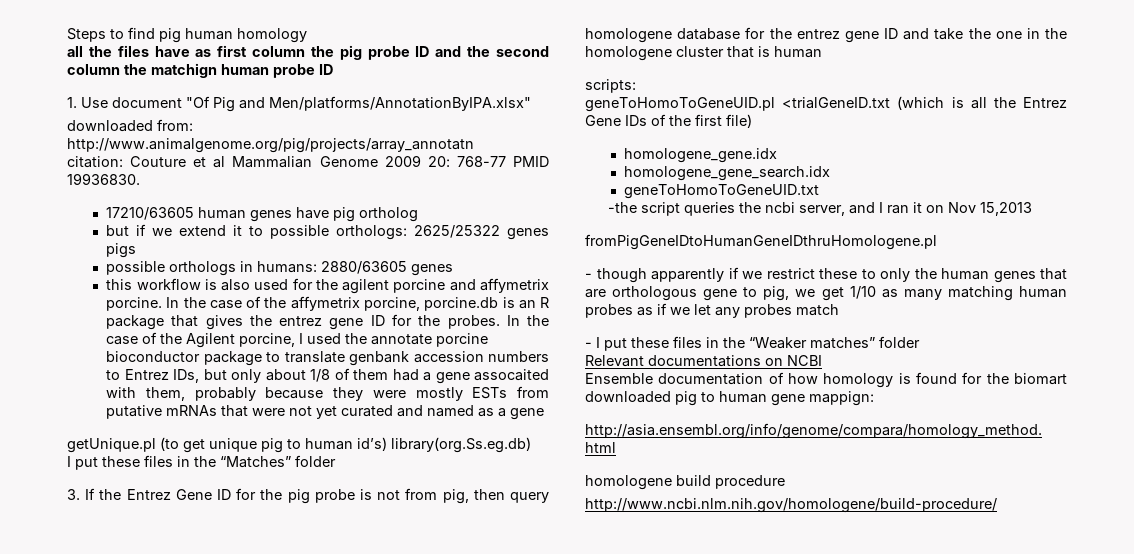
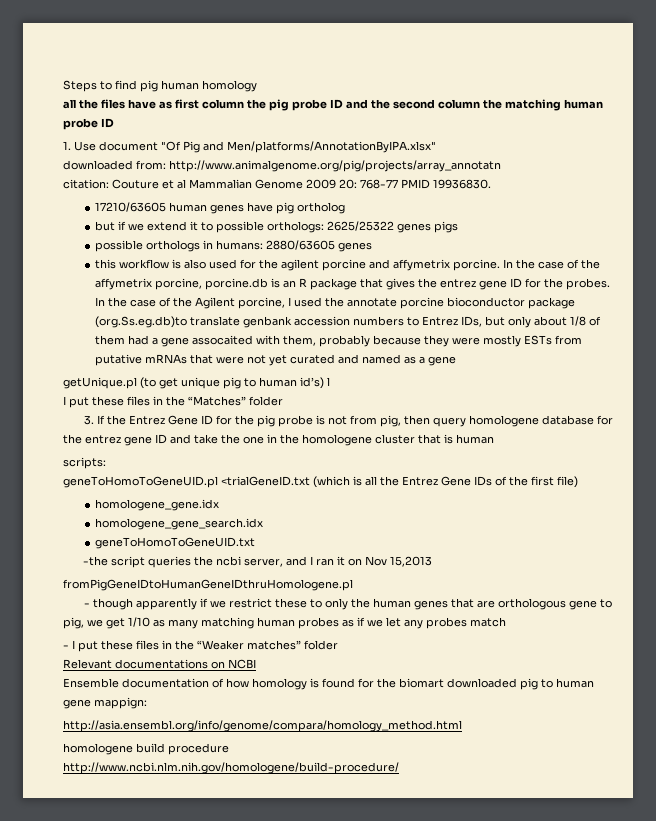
[151,63,217,78] matchign -> [505,99,561,111] matching
[266,352,281,362] to -> [94,316,187,328] (org.Ss.eg.db)to
[391,437,531,453] library(org.Ss.eg.db) -> [327,377,330,386] l

